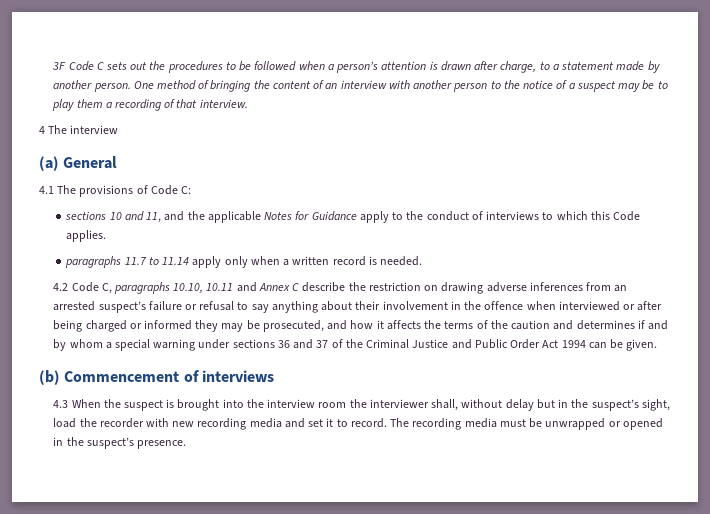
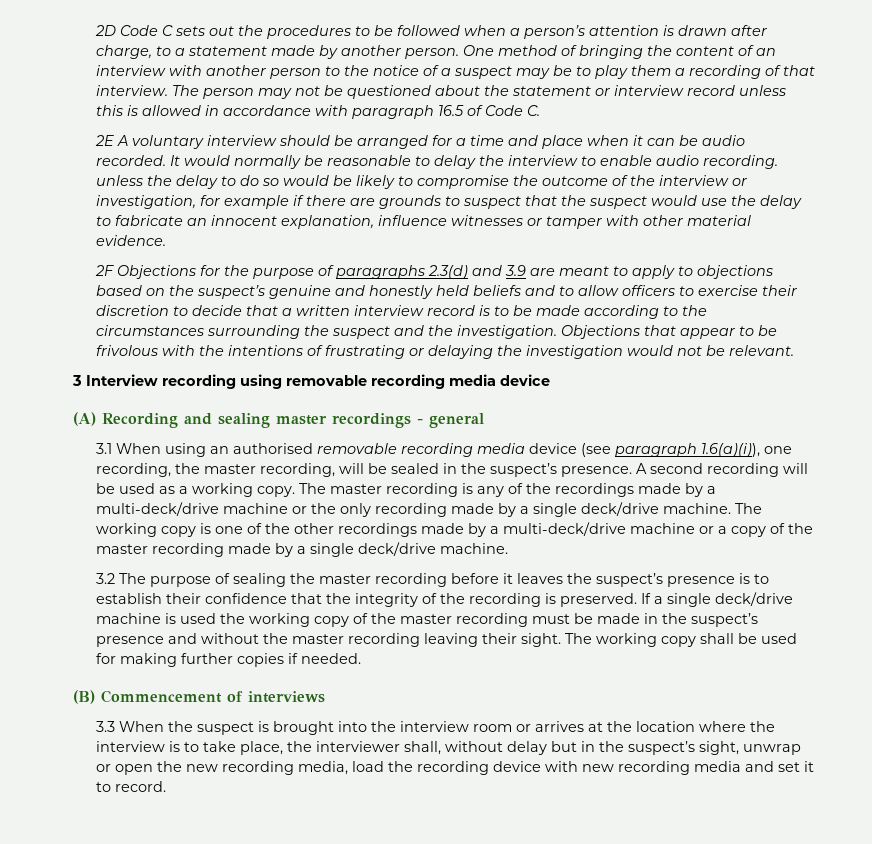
[52,62,67,70] 3F -> [94,25,116,36] 2D
[39,125,119,134] [39,156,118,171] [39,185,192,197] [65,211,641,223] [66,230,107,242] [65,256,423,268] [53,282,628,294] [53,301,663,313] [53,320,669,332] [53,339,658,351] [39,370,60,385] // 4 The interview // (a) General // 4.1 The provisions of Code C: // sections 10 and 11, and the applicable Notes for Guidance apply to the conduct of interviews to which this Code applies. // paragraphs 11.7 to 11.14 apply only when a written record is needed. // 4.2 Code C, paragraphs 10.10, 10.11 and Annex C describe the restriction on drawing adverse inferences from an arrested suspect’s failure or refusal to say anything about their involvement in the offence when interviewed or after being charged or informed they may be prosecuted, and how it affects the terms of the caution and determines if and by whom a special warning under sections 36 and 37 of the Criminal Justice and Public Order Act 1994 can be given. // (b) -> [171,85,786,99] [95,105,540,119] [94,135,745,149] [95,155,778,169] [95,175,748,189] [95,195,802,209] [95,215,751,229] [95,235,166,246] [94,265,773,279] [95,285,798,299] [95,305,707,319] [95,325,777,339] [95,345,794,359] [72,374,550,389] [73,412,484,428] [95,443,792,457] [95,463,808,477] [95,483,716,497] [95,502,762,517] [95,522,813,537] [95,542,508,557] [95,573,769,587] [95,592,793,607] [95,613,758,627] [95,633,797,647] [95,653,361,667] [73,690,95,704] The person may not be questioned about the statement or interview record unless this is allowed in accordance with paragraph 16.5 of Code C. // 2E A voluntary interview should be arranged for a time and place when it can be audio recorded. It would normally be reasonable to delay the interview to enable audio recording. unless the delay to do so would be likely to compromise the outcome of the interview or investigation, for example if there are grounds to suspect that the suspect would use the delay to fabricate an innocent explanation, influence witnesses or tamper with other material evidence. // 2F Objections for the purpose of paragraphs 2.3(d) and 3.9 are meant to apply to objections based on the suspect’s genuine and honestly held beliefs and to allow officers to exercise their discretion to decide that a written interview record is to be made according to the circumstances surrounding the suspect and the investigation. Objections that appear to be frivolous with the intentions of frustrating or delaying the investigation would not be relevant. // 3 Interview recording using removable recording media device // (A) Recording and sealing master recordings - general // 3.1 When using an authorised removable recording media device (see paragraph 1.6(a)(i)), one recording, the master recording, will be sealed in the suspect’s presence. A second recording will be used as a working copy. The master recording is any of the recordings made by a multi-deck/drive machine or the only recording made by a single deck/drive machine. The working copy is one of the other recordings made by a multi-deck/drive machine or a copy of the master recording made by a single deck/drive machine. // 3.2 The purpose of sealing the master recording before it leaves the suspect’s presence is to establish their confidence that the integrity of the recording is preserved. If a single deck/drive machine is used the working copy of the master recording must be made in the suspect’s presence and without the master recording leaving their sight. The working copy shall be used for making further copies if needed. // (B)
[53,400,69,408] 4.3 -> [95,721,115,732] 3.3
(347, 405) none -> [515,721,775,732] [95,741,283,755] or arrives at the location where the interview is to take place,
[53,418,144,428] load the recorder -> [742,744,801,755] [95,761,541,775] unwrap or open the new recording media, load the recording device
[390,418,663,430] [53,437,186,449] The recording media must be unwrapped or opened in the suspect’s presence. -> (166, 786) none

